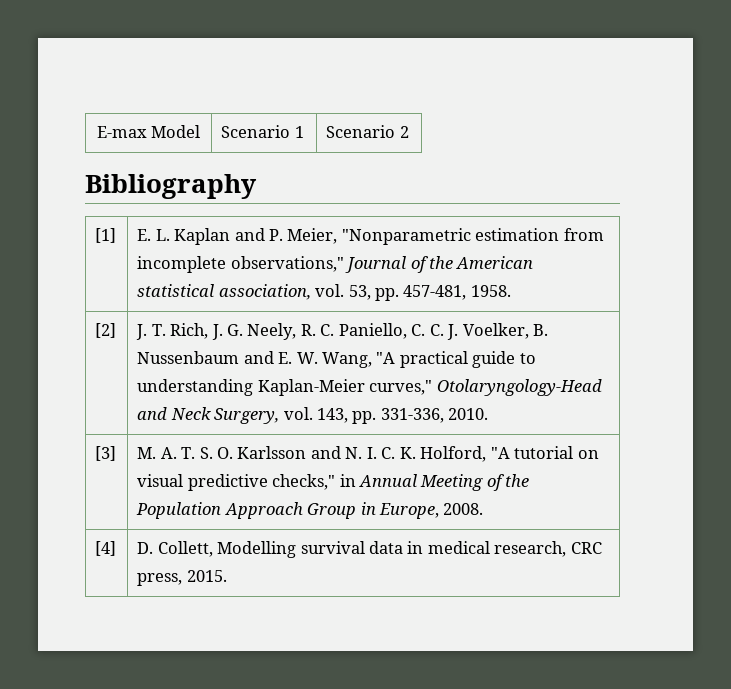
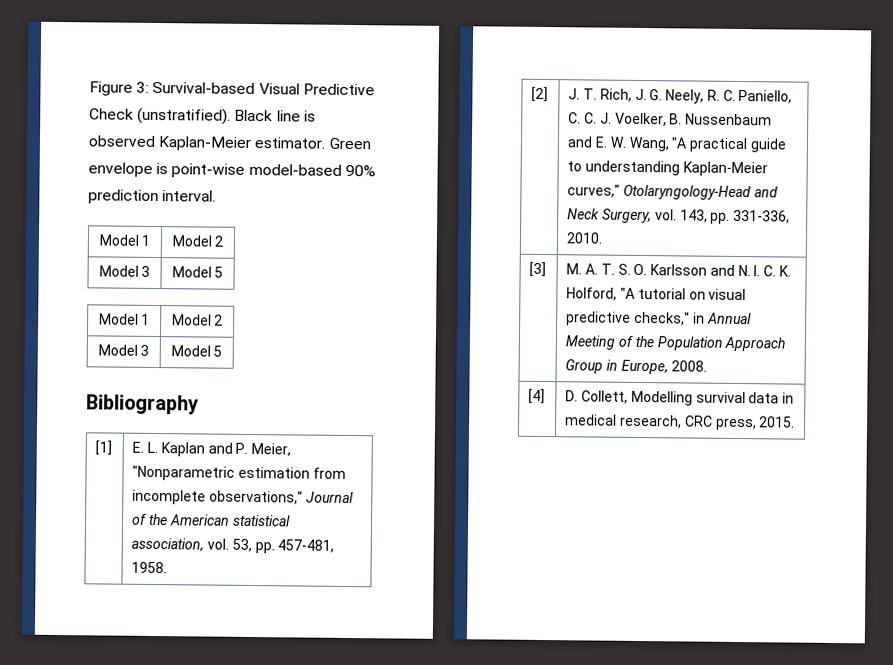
[96,125,201,138] [221,125,304,138] [326,125,409,138] E-max Model | Scenario 1 | Scenario 2 -> [89,81,375,96] [89,107,316,125] [88,135,371,151] [88,162,376,178] [88,189,217,205] [98,234,151,246] [171,235,224,247] [98,265,151,277] [171,266,224,278] [98,313,151,325] [171,314,224,326] [97,344,150,356] [170,345,223,357] Figure 3: Survival-based Visual Predictive Check (unstratified). Black line is observed Kaplan-Meier estimator. Green envelope is point-wise model-based 90% prediction interval. // Model 1 | Model 2 // Model 3 | Model 5 // Model 1 | Model 2 // Model 3 | Model 5

